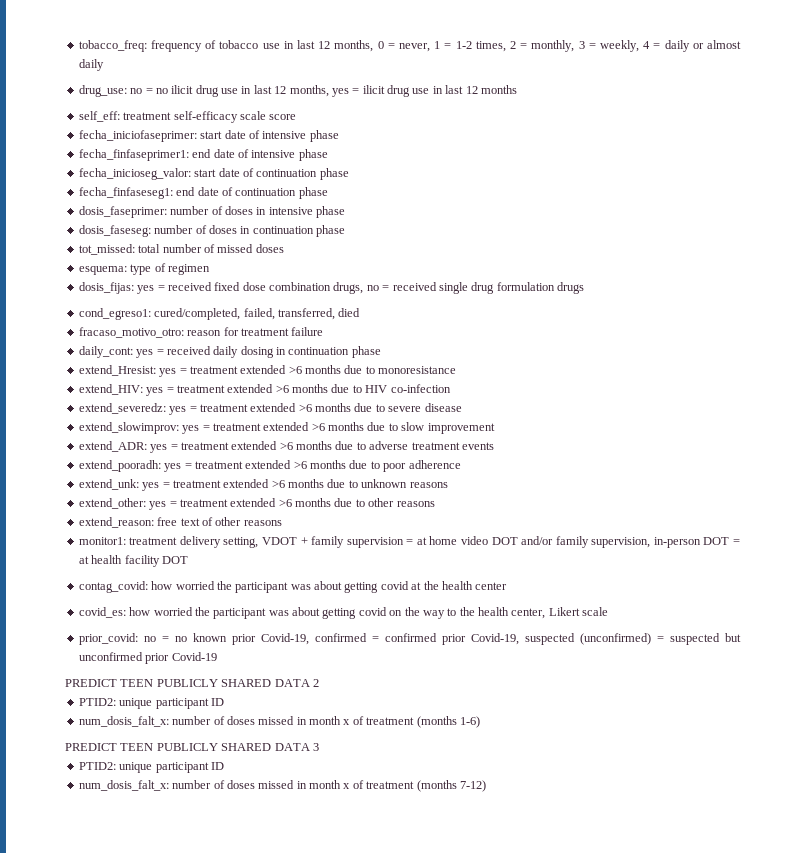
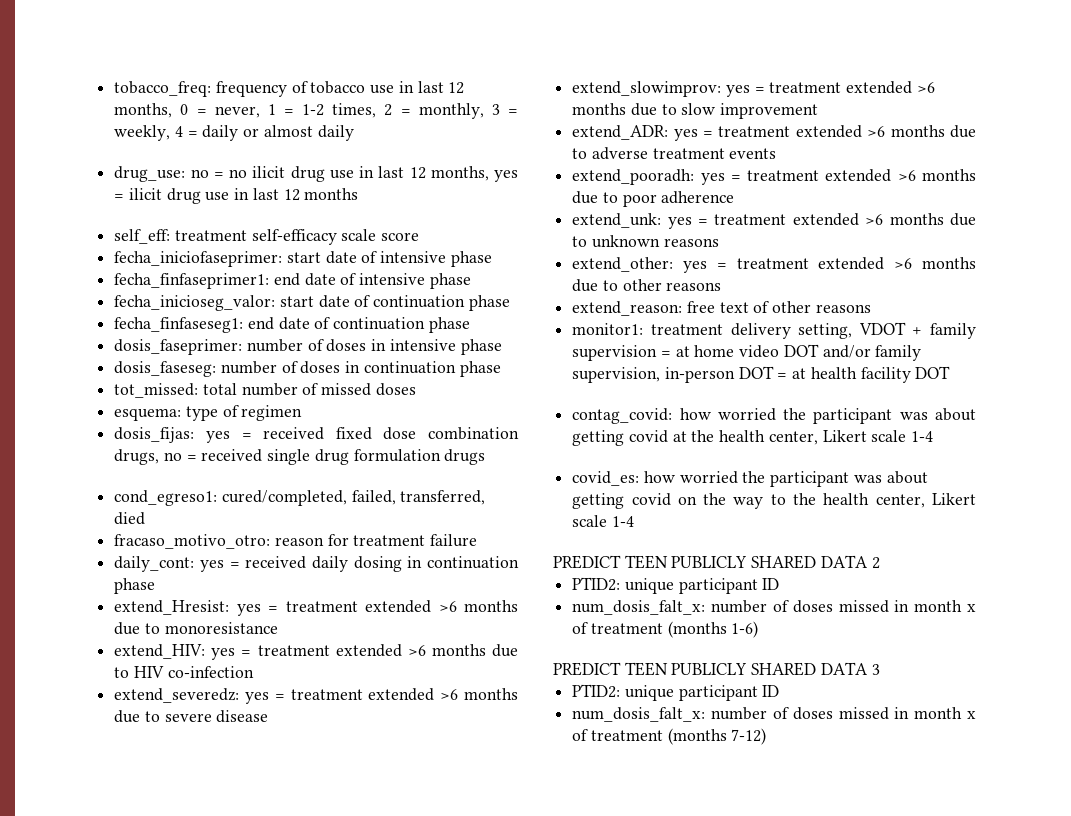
[475,582,508,590] center -> [768,430,934,445] center, Likert scale 1-4
[78,633,741,645] [78,652,217,664] // prior_covid: no = no known prior Covid-19, confirmed = confirmed prior Covid-19, suspected (unconfirmed) = suspected but unconfirmed prior Covid-19 -> [611,516,634,527] 1-4

